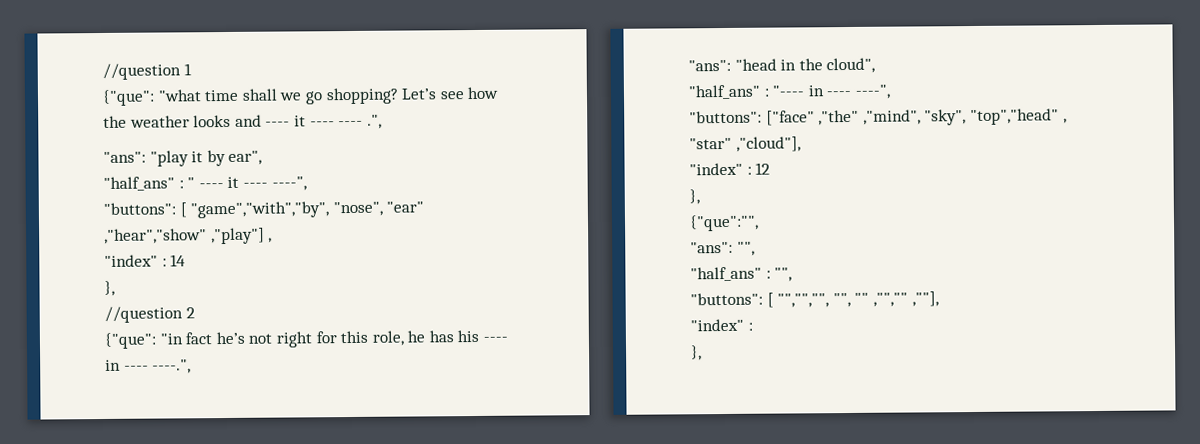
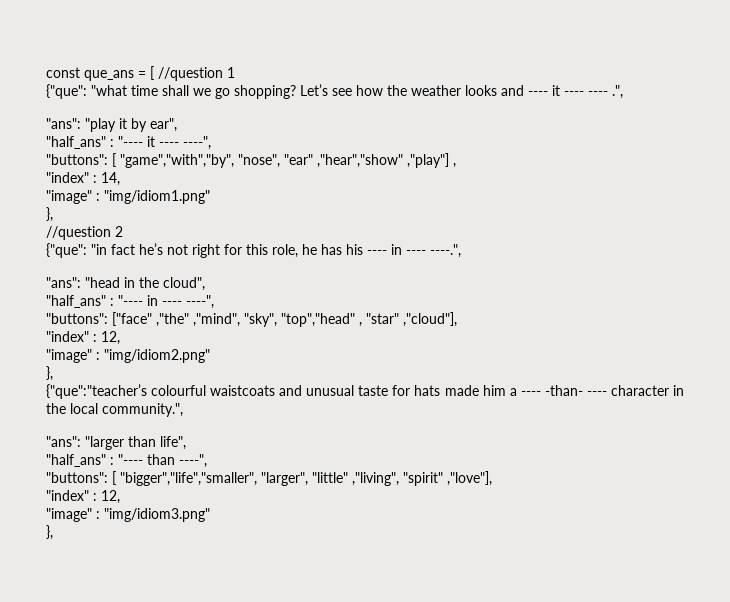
(102, 71) none -> [46,66,154,81] const que_ans = [
[187,177,224,189] " ---- -> [118,136,143,147] "----
[170,254,187,267] 14 -> [101,172,120,186] [46,190,210,204] 14, // "image" : "img/idiom1.png"
[755,162,771,175] [689,189,700,205] [689,214,759,232] [690,241,755,256] [690,266,793,282] [690,291,939,308] [690,318,753,332] 12 // }, // {"que":"", // "ans": "", // "half_ans" : "", // "buttons": [ "","","", "", "" ,"","" ,""], // "index" : -> [101,331,120,345] [46,349,210,363] [46,366,53,381] [46,384,685,399] [46,403,183,417] [46,436,186,450] [46,454,207,468] [46,471,492,486] [46,490,120,504] [46,508,210,522] 12, // "image" : "img/idiom2.png" // }, // {"que":"teacher’s colourful waistcoats and unusual taste for hats made him a ---- -than- ---- character in the local community.", // "ans": "larger than life", // "half_ans" : "---- than ----", // "buttons": [ "bigger","life","smaller", "larger", "little" ,"living", "spirit" ,"love"], // "index" : 12, // "image" : "img/idiom3.png"

